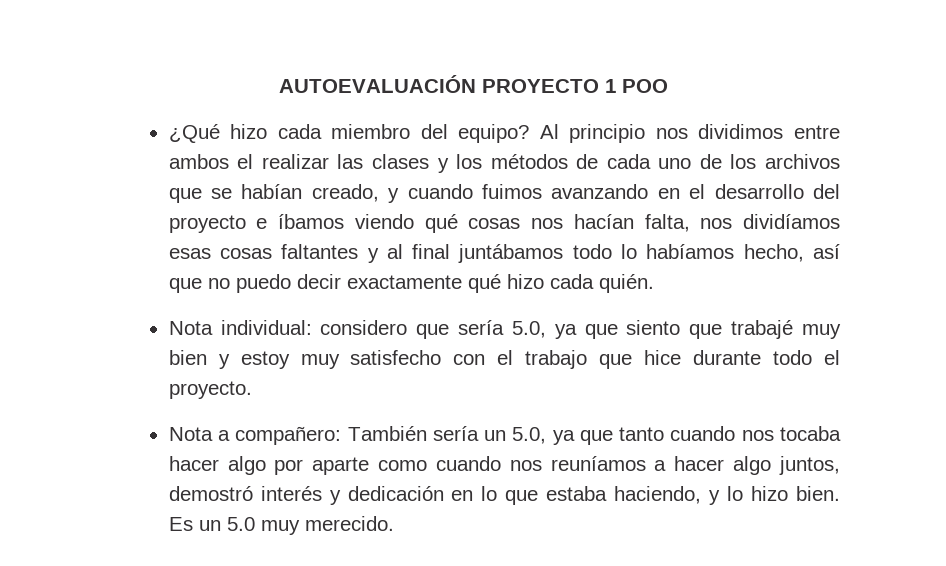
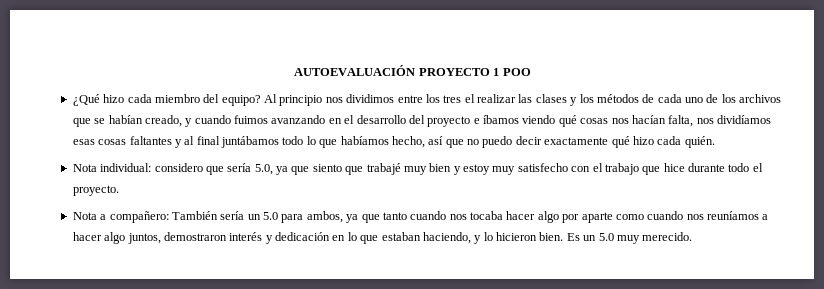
[168,154,229,169] ambos -> [425,94,462,103] los tres
(638, 251) none -> [319,139,338,148] que
[512,427,547,444] 5.0, -> [262,211,343,223] 5.0 para ambos,
[168,486,253,501] demostró -> [163,232,227,241] demostraron
[546,486,608,501] estaba -> [381,232,421,241] estaban
[751,486,789,501] hizo -> [495,232,537,241] hicieron

